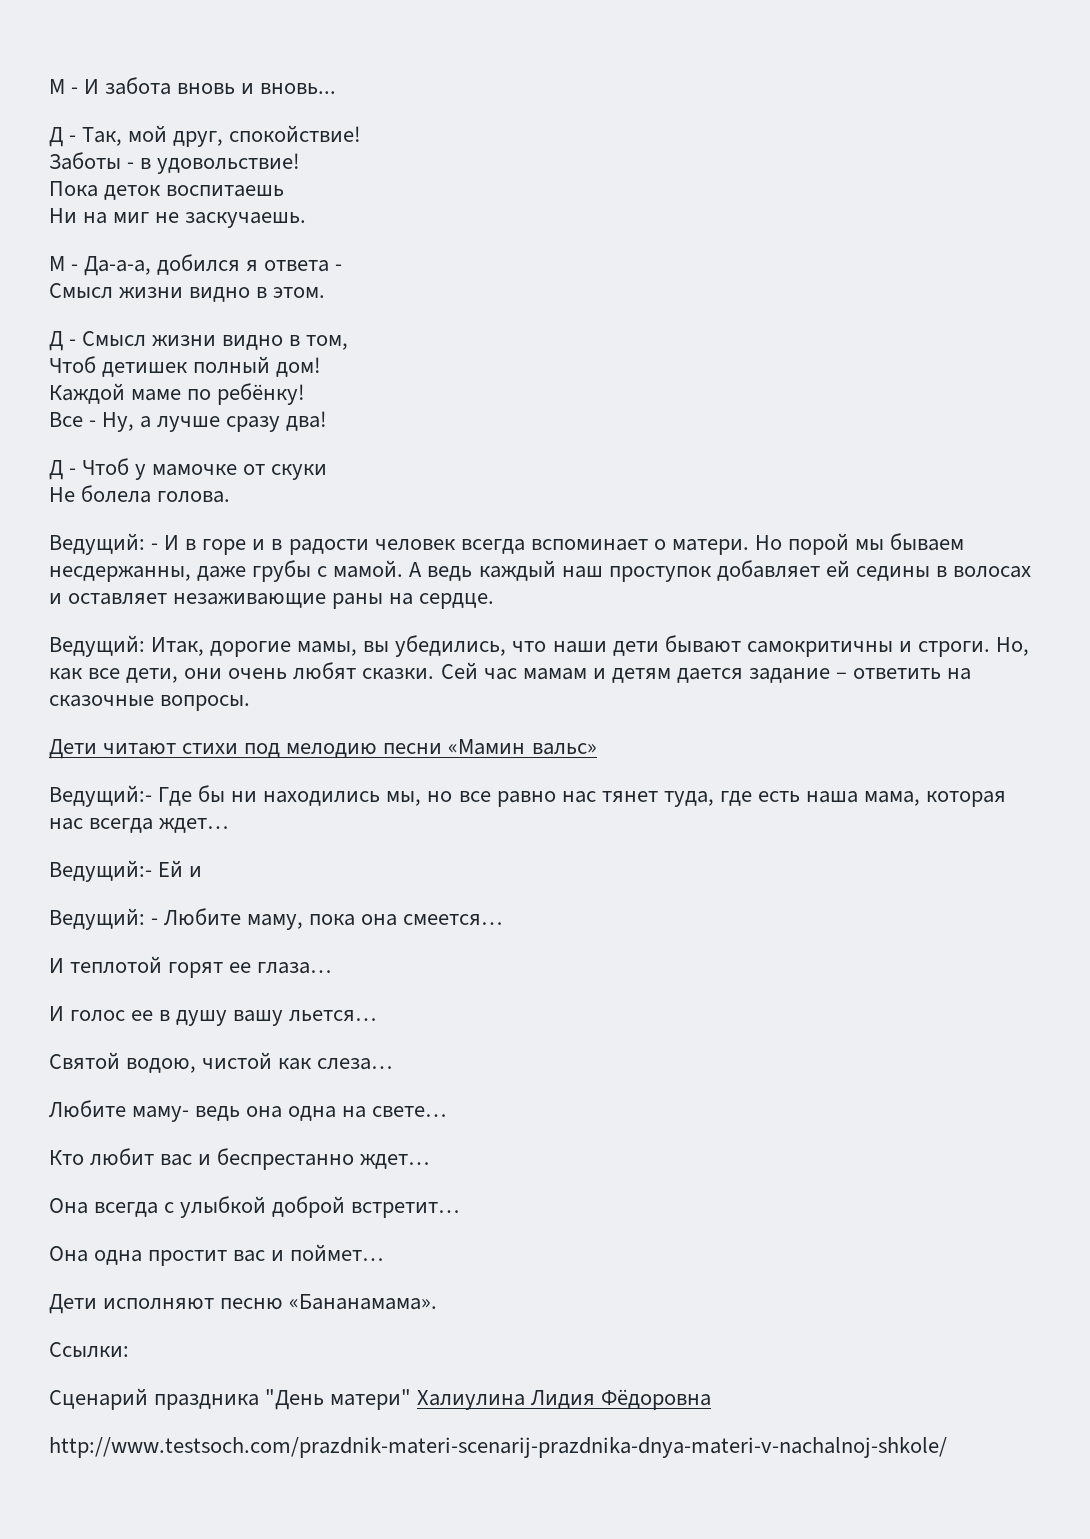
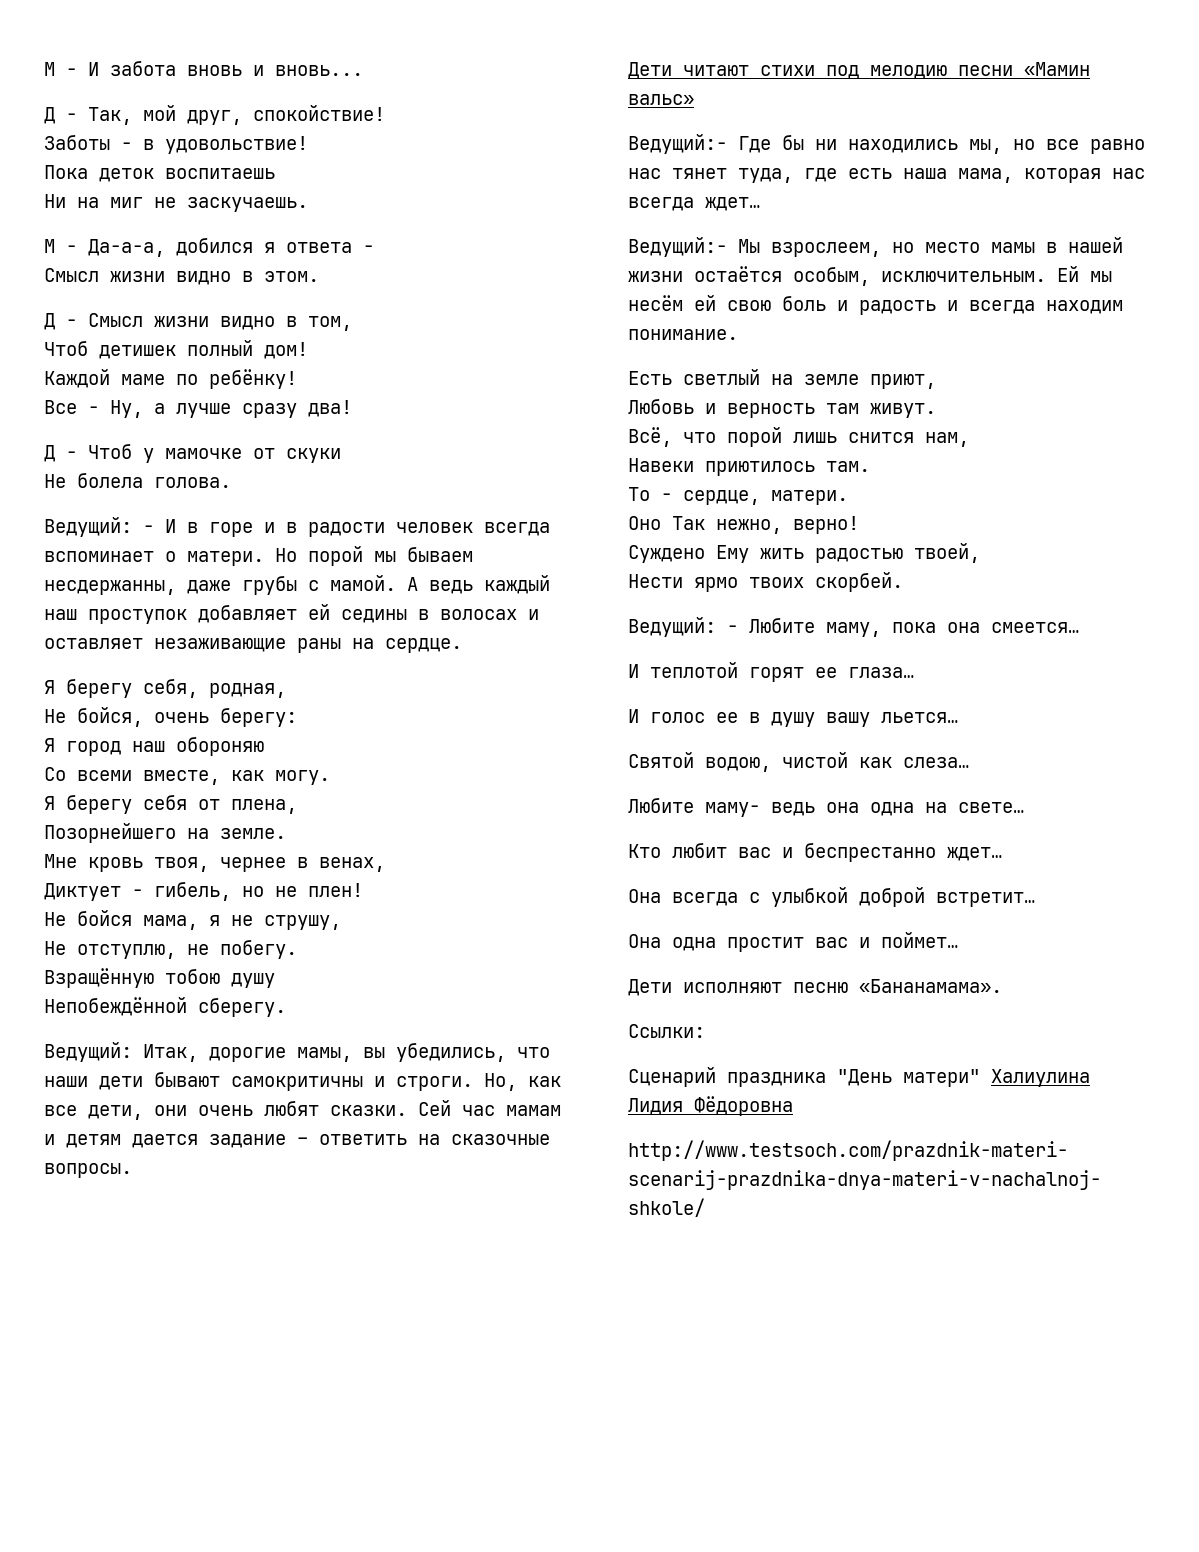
(495, 601) none -> [44,679,286,698] [44,707,297,727] [44,737,264,756] [44,767,330,785] [44,795,297,814] [44,823,286,843] [44,854,385,872] [44,882,363,901] [44,910,341,930] [44,940,297,959] [44,968,275,988] [44,997,286,1017] // Я берегу себя, родная, // Не бойся, очень берегу: // Я город наш обороняю // Со всеми вместе, как могу. // Я берегу себя от плена, // Позорнейшего на земле. // Мне кровь твоя, чернее в венах, // Диктует - гибель, но не плен! // Не бойся мама, я не струшу, // Не отступлю, не побегу. // Взращённую тобою душу // Непобеждённой сберегу.
[158,860,203,877] Ей и -> [738,237,1123,257] [628,266,1112,286] [628,295,1123,315] [628,329,738,340] [628,369,936,389] [628,399,936,418] [628,427,969,447] [628,458,870,476] [628,487,848,505] [628,516,859,534] [628,543,980,563] [628,572,903,592] Мы взрослеем, но место мамы в нашей жизни остаётся особым, исключительным. Ей мы несём ей свою боль и радость и всегда находим понимание. // Есть светлый на земле приют, // Любовь и верность там живут. // Всё, что порой лишь снится нам, // Навеки приютилось там. // То - сердце, матери. // Оно Так нежно, верно! // Суждено Ему жить радостью твоей, // Нести ярмо твоих скорбей.

